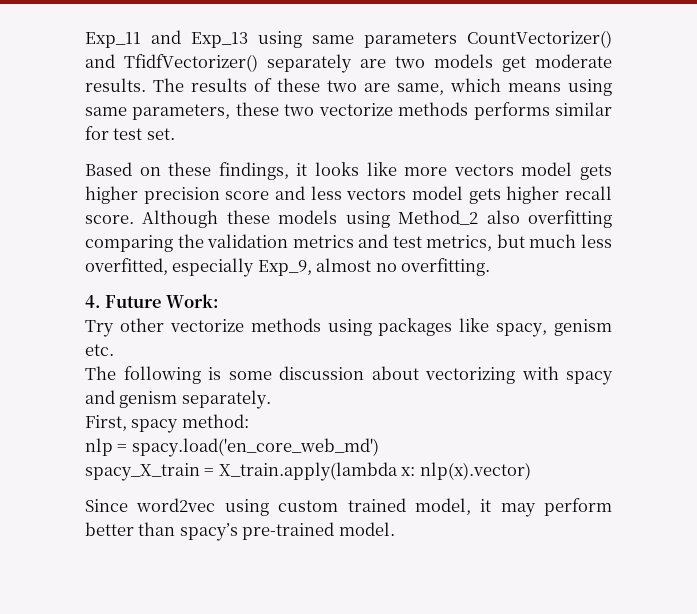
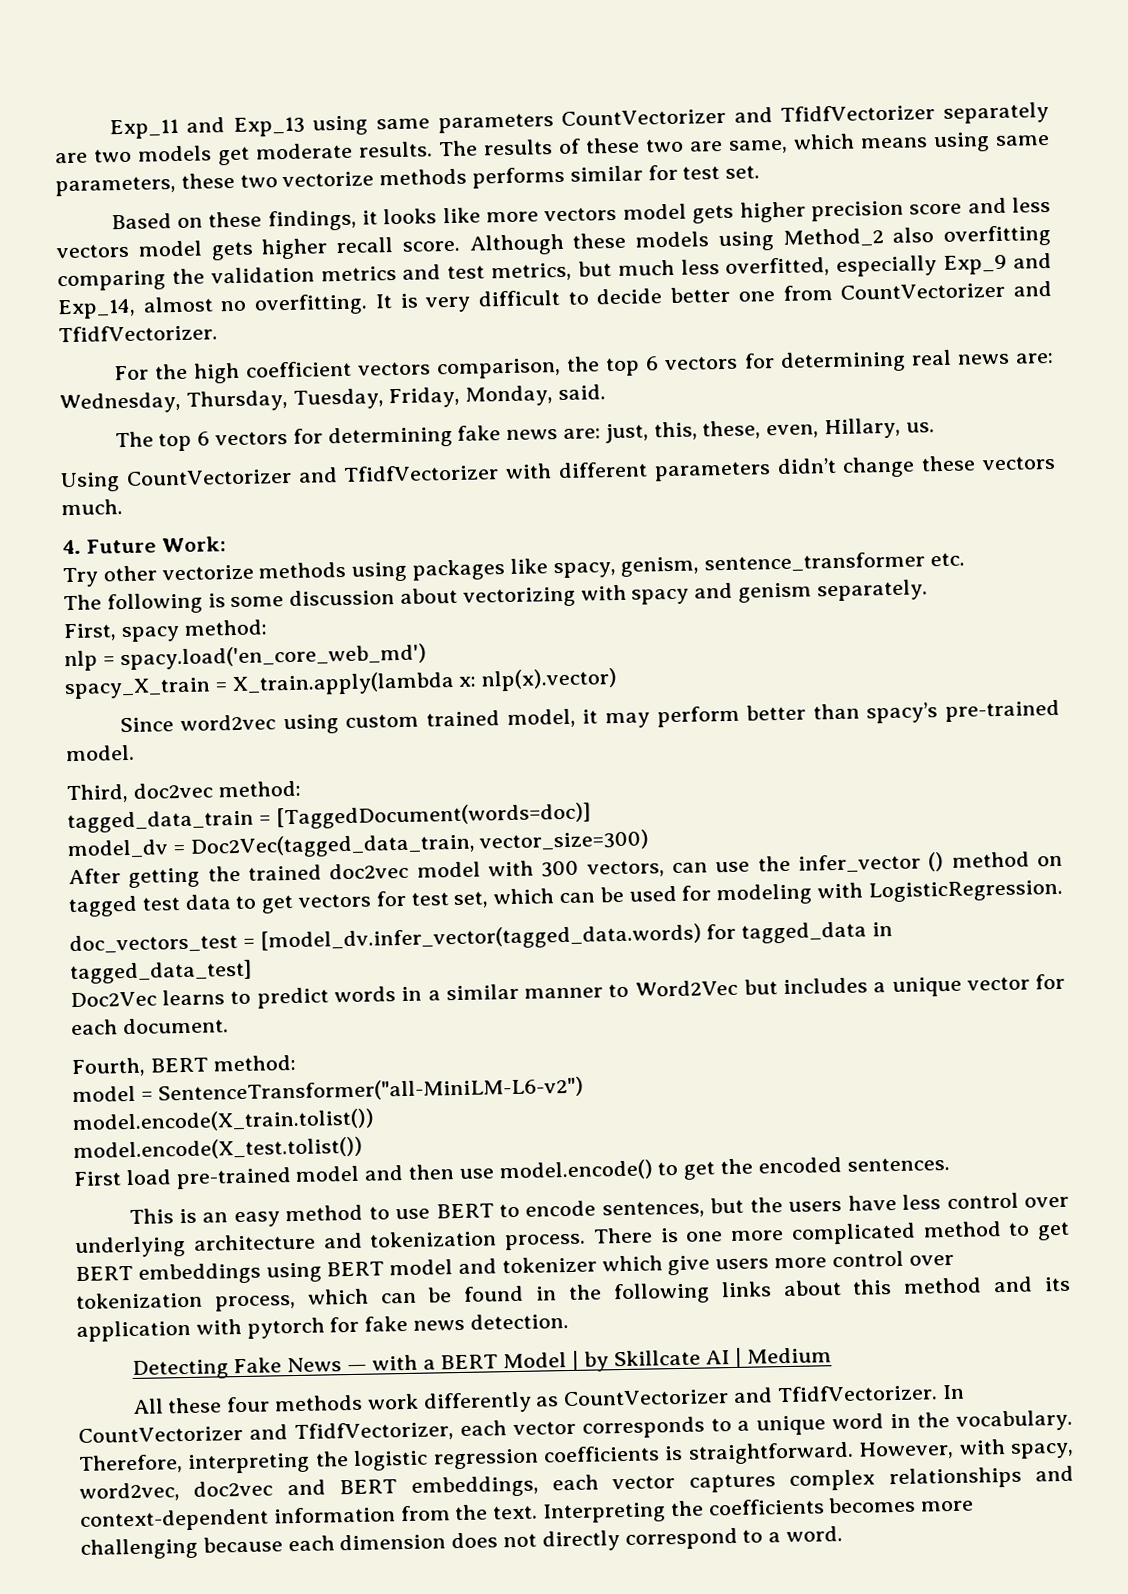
[467,30,612,48] [85,54,258,72] CountVectorizer() and TfidfVectorizer() -> [561,104,936,126] CountVectorizer and TfidfVectorizer
[257,260,312,276] Exp_9, -> [943,252,1052,275] [57,298,136,320] Exp_9 and Exp_14,
(491, 267) none -> [374,280,1053,313] [58,324,218,343] [113,349,1054,384] [59,384,606,415] [114,417,935,452] [60,455,1056,493] [61,499,123,516] It is very difficult to decide better one from CountVectorizer and TfidfVectorizer. // For the high coefficient vectors comparison, the top 6 vectors for determining real news are: Wednesday, Thursday, Tuesday, Friday, Monday, said. // The top 6 vectors for determining fake news are: just, this, these, even, Hillary, us. // Using CountVectorizer and TfidfVectorizer with different parameters didn’t change these vectors much.
[554,319,612,336] genism -> [620,551,926,577] genism, sentence_transformer
(395, 529) none -> [66,780,301,804] [67,802,591,834] [67,829,650,860] [68,851,1064,888] [68,879,1063,918] [69,921,894,955] [69,959,252,985] [70,973,1065,1009] [71,1017,229,1036] [71,1054,296,1078] [72,1076,584,1104] [72,1108,375,1134] [73,1136,363,1162] [73,1156,950,1190] [128,1192,1069,1228] [74,1221,1070,1259] [75,1250,954,1285] [76,1276,1071,1312] [76,1313,569,1343] [131,1347,832,1381] [131,1384,965,1415] [78,1409,1074,1444] [78,1439,1074,1474] [79,1465,1074,1502] [80,1496,975,1532] [80,1526,844,1560] // Third, doc2vec method: // tagged_data_train = [TaggedDocument(words=doc)] // model_dv = Doc2Vec(tagged_data_train, vector_size=300) // After getting the trained doc2vec model with 300 vectors, can use the infer_vector () method on tagged test data to get vectors for test set, which can be used for modeling with LogisticRegression. // doc_vectors_test = [model_dv.infer_vector(tagged_data.words) for tagged_data in tagged_data_test] // Doc2Vec learns to predict words in a similar manner to Word2Vec but includes a unique vector for each document. // Fourth, BERT method: // model = SentenceTransformer("all-MiniLM-L6-v2") // model.encode(X_train.tolist()) // model.encode(X_test.tolist()) // First load pre-trained model and then use model.encode() to get the encoded sentences. // This is an easy method to use BERT to encode sentences, but the users have less control over underlying architecture and tokenization process. There is one more complicated method to get BERT embeddings using BERT model and tokenizer which give users more control over tokenization process, which can be found in the following links about this method and its application with pytorch for fake news detection. // Detecting Fake News — with a BERT Model | by Skillcate AI | Medium // All these four methods work differently as CountVectorizer and TfidfVectorizer. In CountVectorizer and TfidfVectorizer, each vector corresponds to a unique word in the vocabulary. Therefore, interpreting the logistic regression coefficients is straightforward. However, with spacy, word2vec, doc2vec and BERT embeddings, each vector captures complex relationships and context-dependent information from the text. Interpreting the coefficients becomes more challenging because each dimension does not directly correspond to a word.

